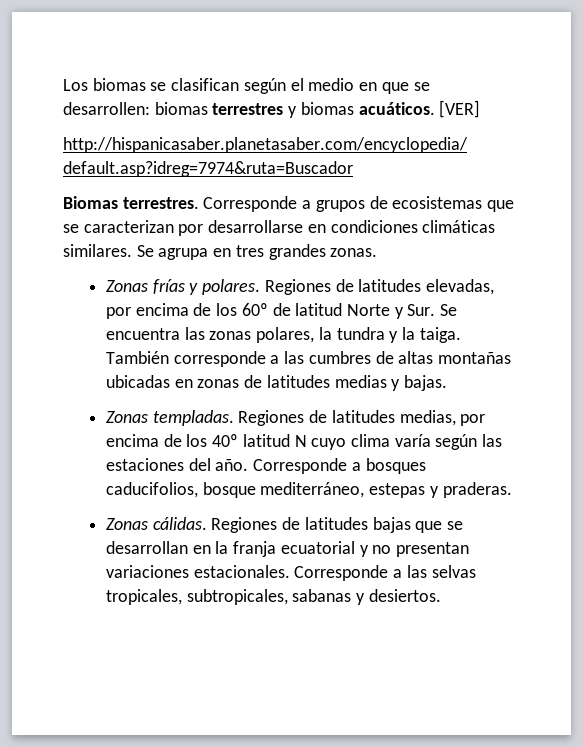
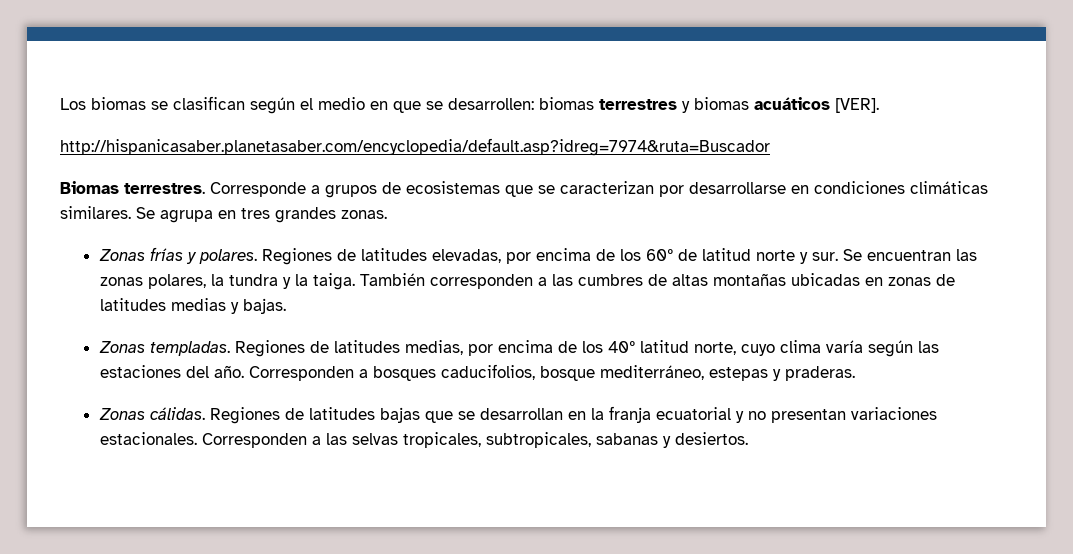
[358,100,481,118] acuáticos. [VER] -> [754,97,879,113] acuáticos [VER].
[347,304,458,319] [105,328,180,340] Norte y Sur. Se encuentra -> [755,249,951,264] norte y sur. Se encuentran
[173,351,266,367] corresponde -> [429,274,533,289] corresponden
[294,435,307,447] N -> [693,342,736,355] norte,
[253,458,348,474] Corresponde -> [248,366,354,381] Corresponden
[294,565,389,581] Corresponde -> [201,433,307,448] Corresponden

